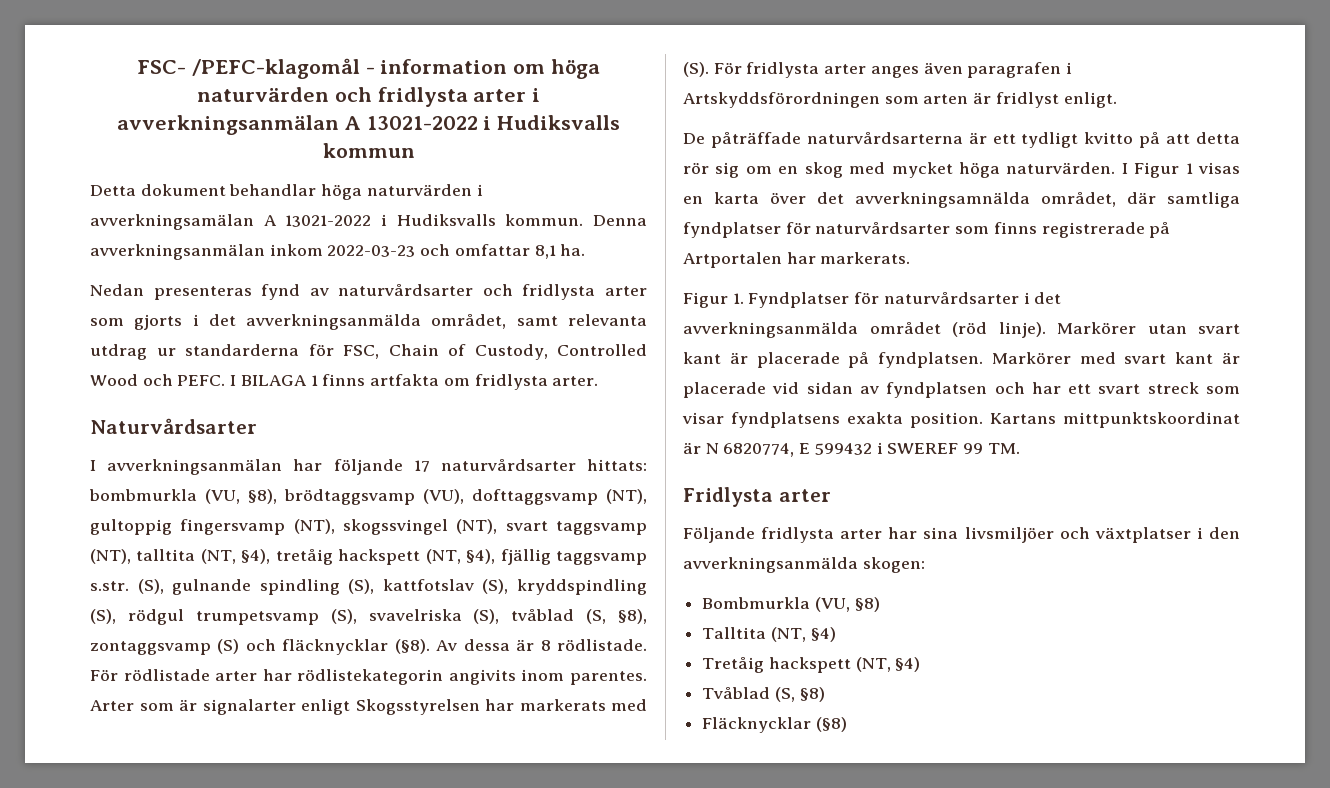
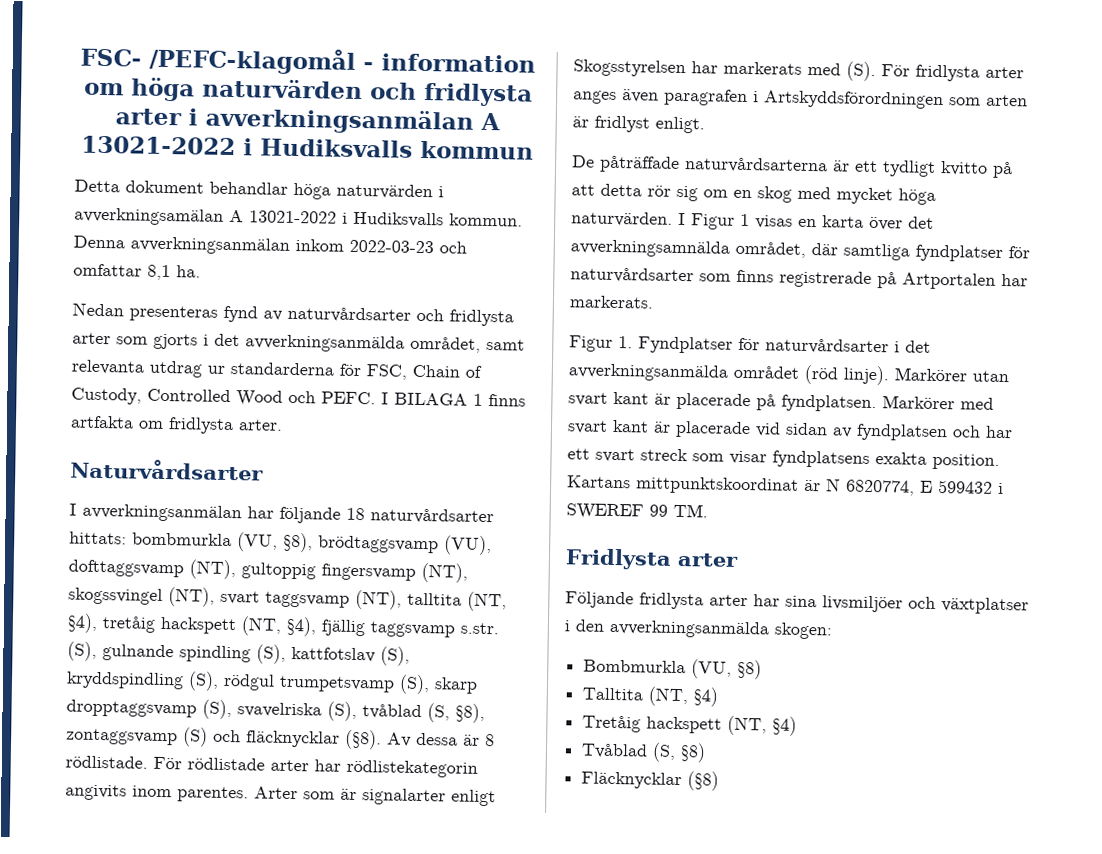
[413,460,430,472] 17 -> [346,507,365,521] 18
(357, 616) none -> [434,677,478,694] [66,699,232,720] skarp dropptaggsvamp (S),

